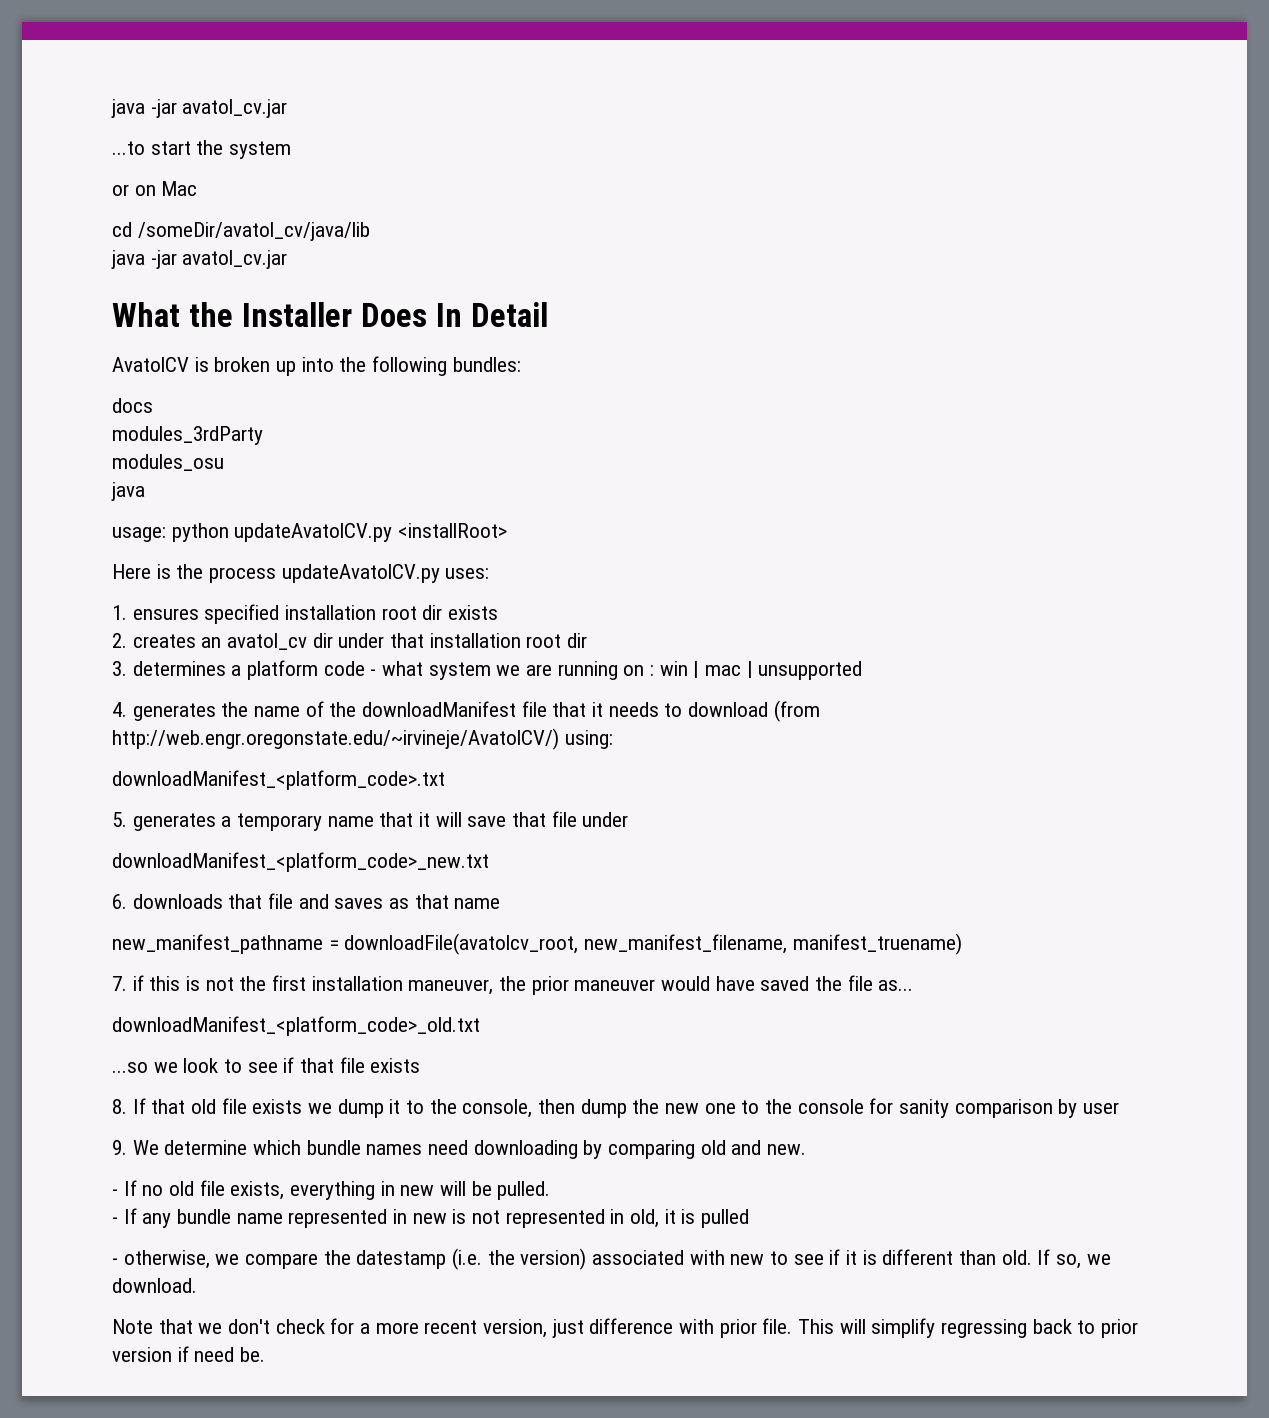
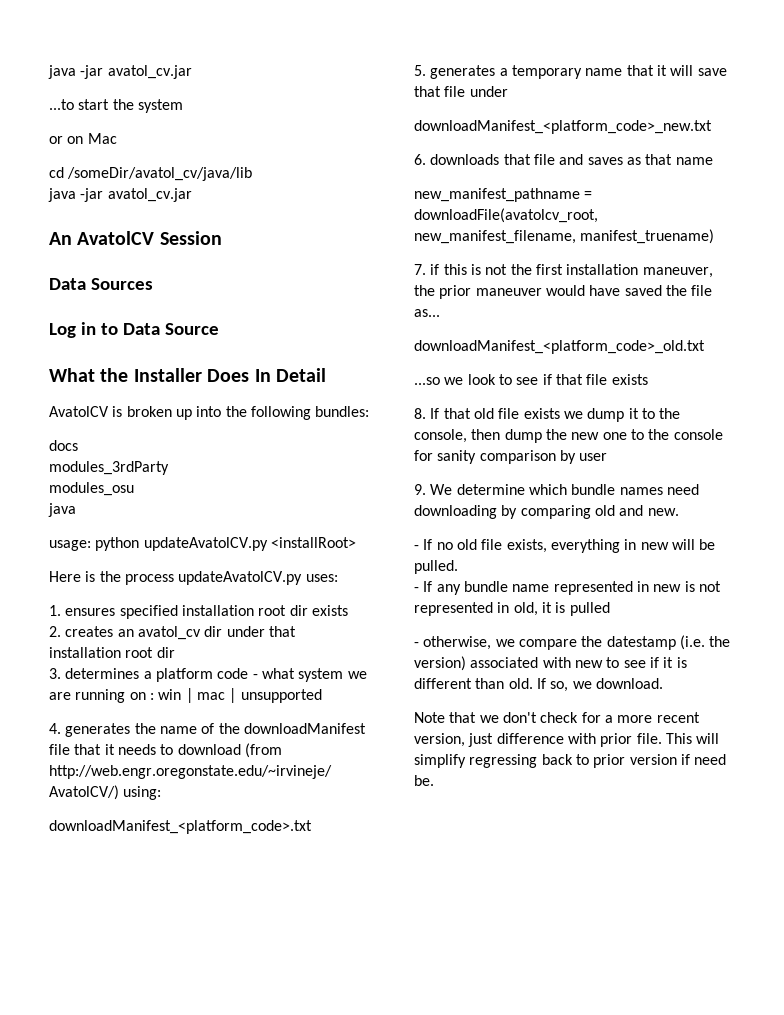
(288, 259) none -> [49,231,222,245] [49,278,153,290] [49,322,219,338] // An AvatolCV Session // Data Sources // Log in to Data Source

